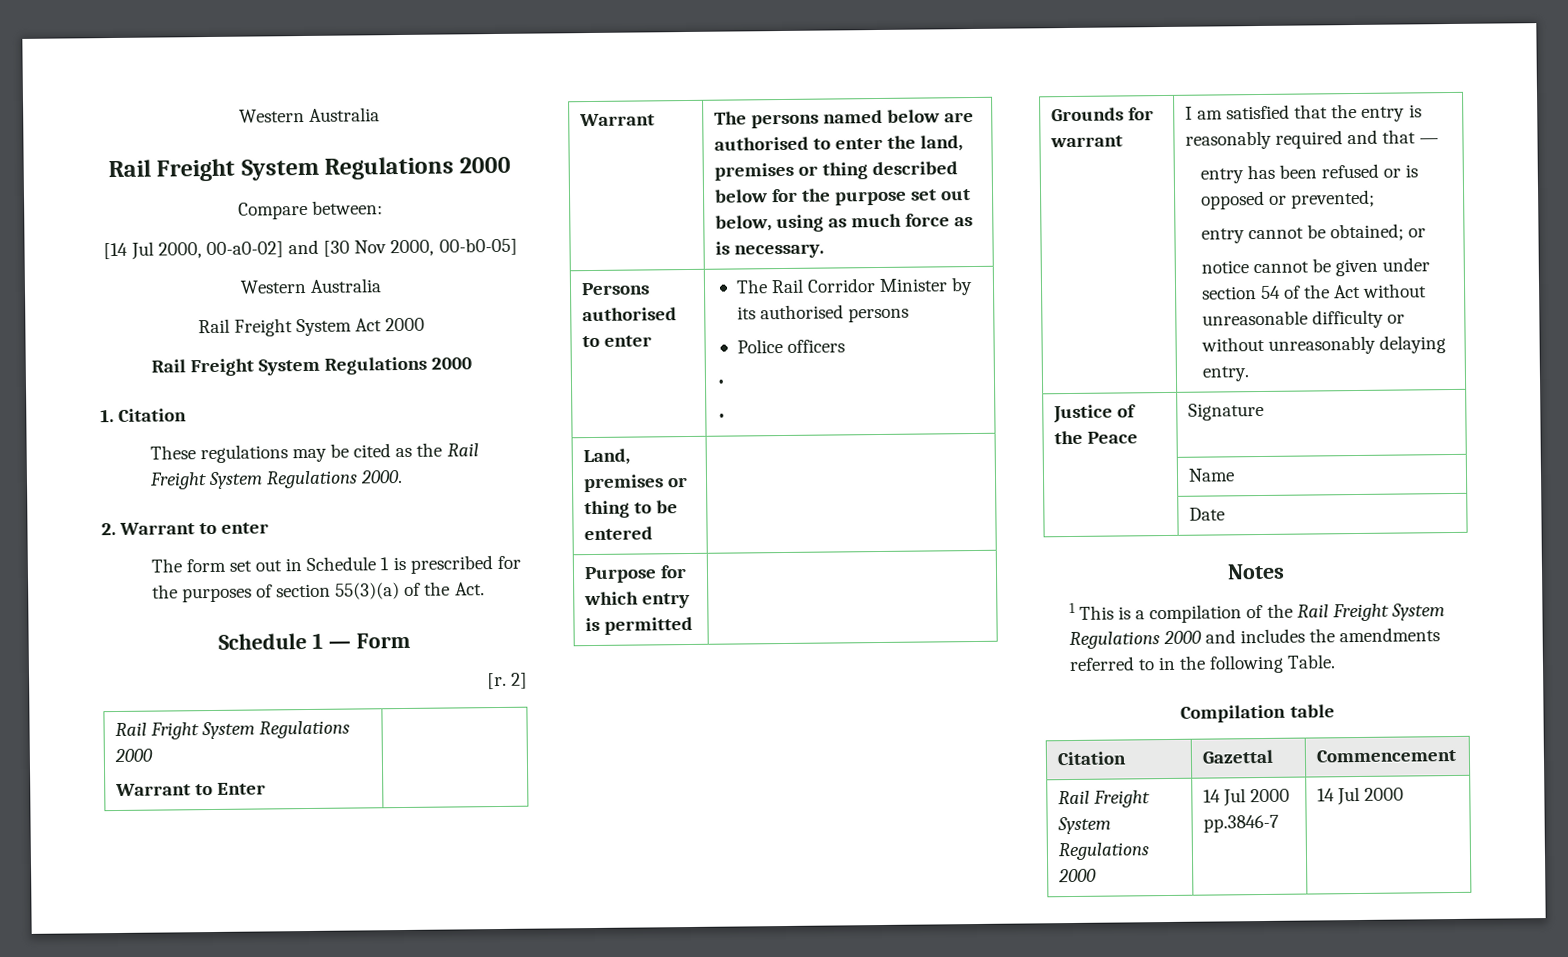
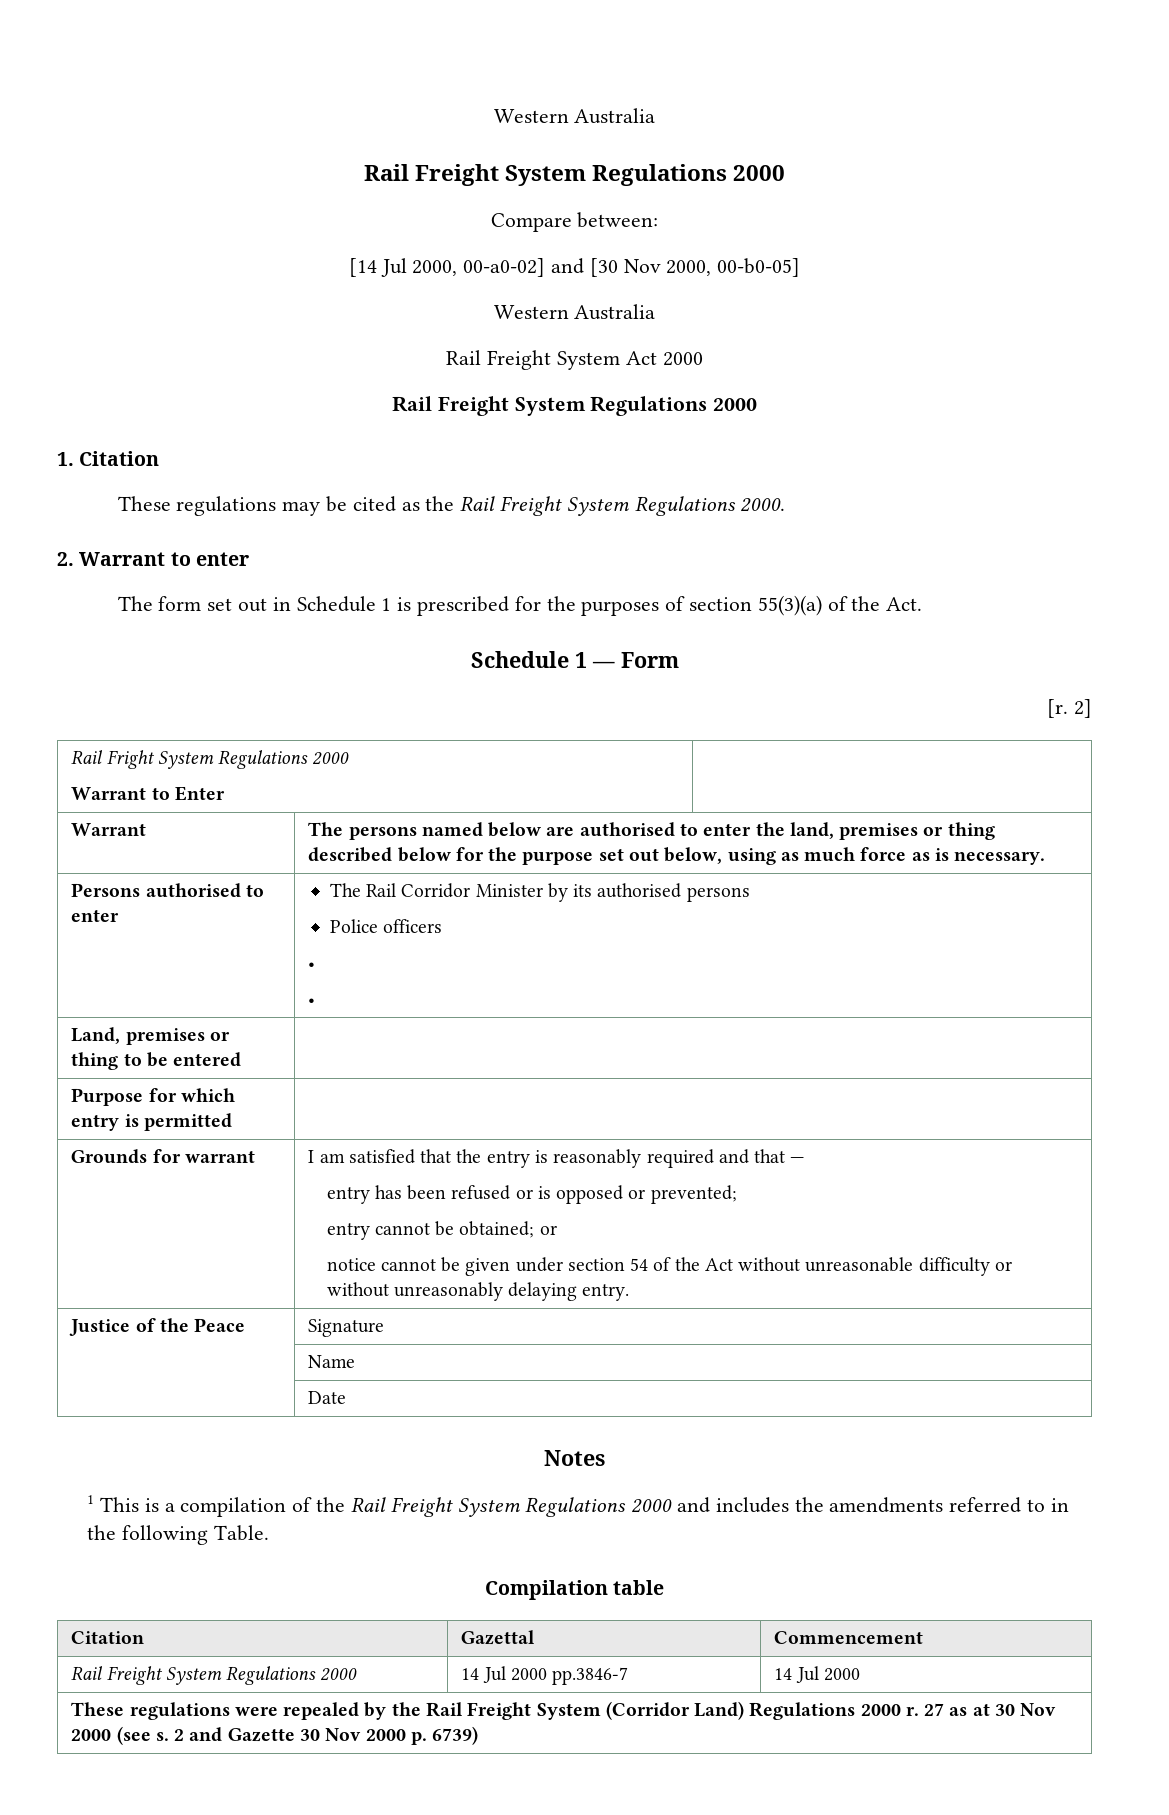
(1405, 794) none -> [71,1701,1057,1720] [71,1726,479,1745] // These regulations were repealed by the Rail Freight System (Corridor Land) Regulations 2000 r. 27 as at 30 Nov 2000 (see s. 2 and Gazette 30 Nov 2000 p. 6739)

